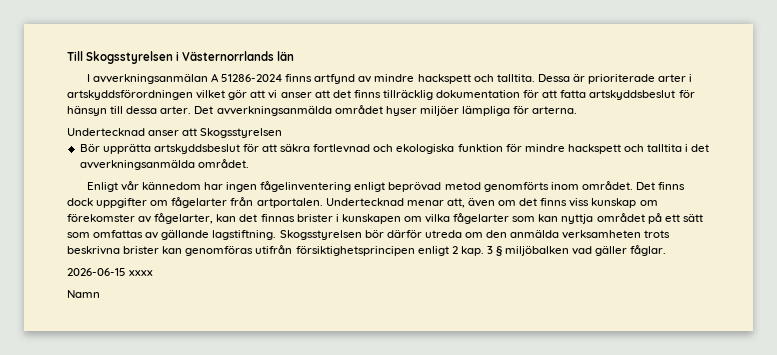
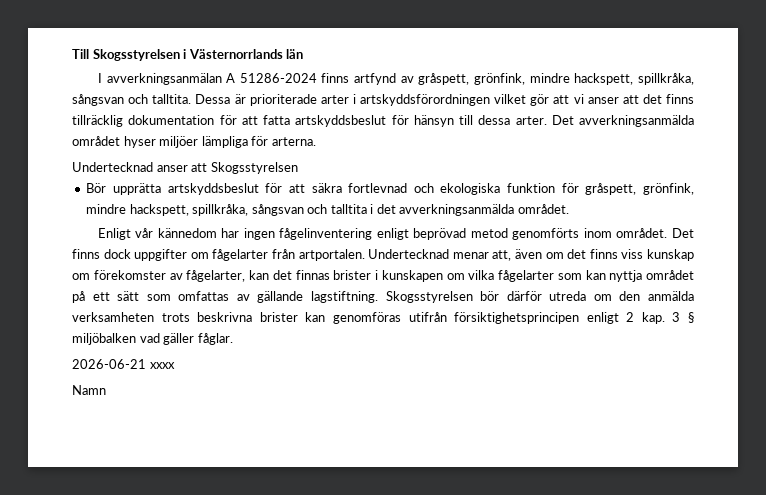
[374,74,471,84] mindre hackspett -> [418,73,694,85] [72,94,124,106] gråspett, grönfink, mindre hackspett, spillkråka, sångsvan
[524,144,621,154] mindre hackspett -> [585,183,694,195] [86,204,304,216] gråspett, grönfink, mindre hackspett, spillkråka, sångsvan
[67,268,126,276] 2026-06-15 -> [72,359,146,369] 2026-06-21

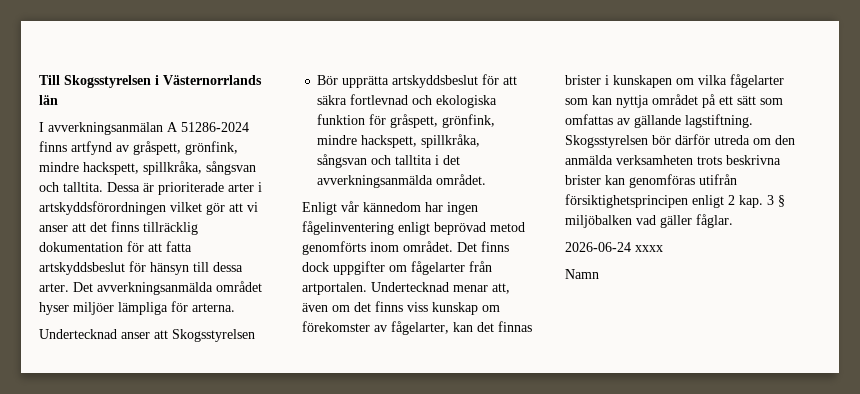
[72,359,146,369] 2026-06-21 -> [565,242,631,252] 2026-06-24

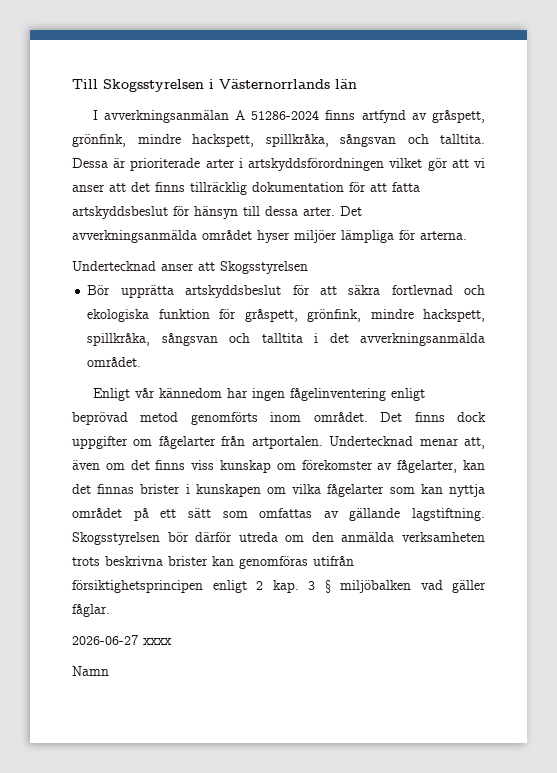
[565,242,631,252] 2026-06-24 -> [72,635,138,645] 2026-06-27

